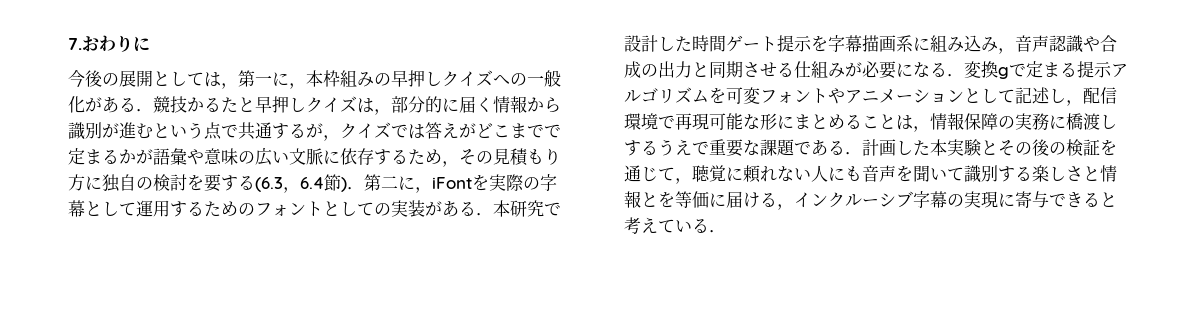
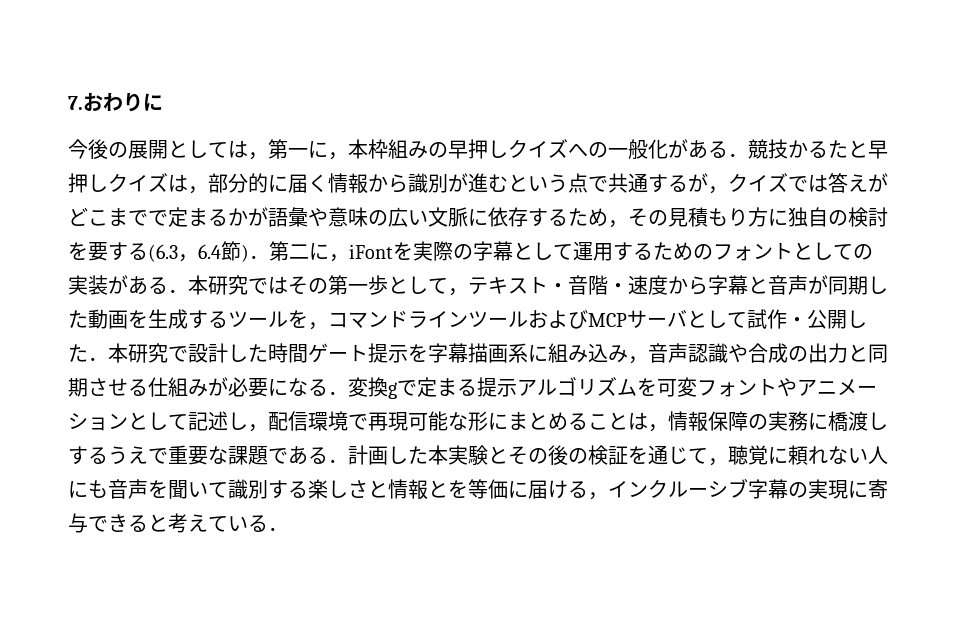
(561, 209) none -> [268,275,888,296] [68,309,867,330] [68,343,188,363] はその第一歩として，テキスト・音階・速度から字幕と音声が同期した動画を生成するツールを，コマンドラインツールおよびMCPサーバとして試作・公開した．本研究で

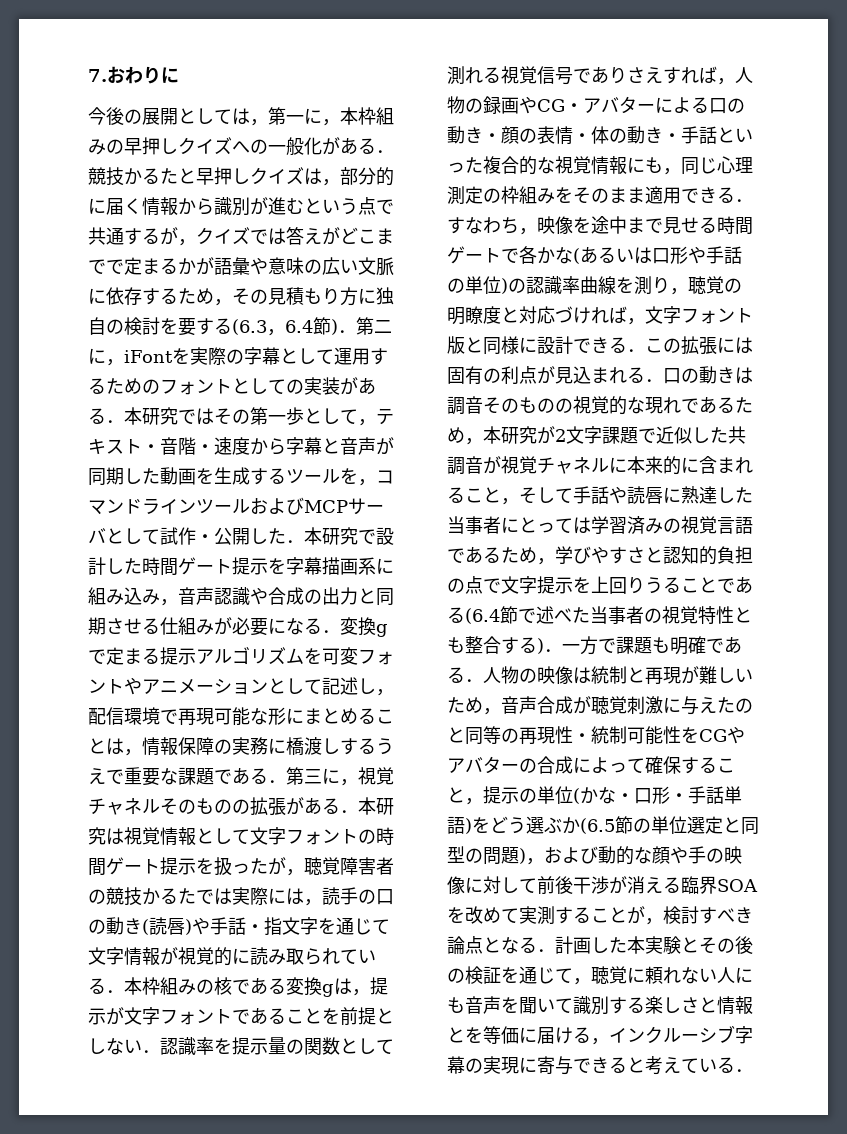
(348, 461) none -> [286,767,394,786] [88,797,394,816] [88,827,394,846] [88,857,394,876] [88,887,394,906] [88,917,390,936] [88,947,376,966] [88,977,388,997] [88,1007,394,1025] [88,1037,394,1056] [447,66,753,85] [447,96,745,114] [447,126,753,145] [447,156,753,175] [447,186,753,205] [447,216,753,235] [447,246,742,264] [447,276,742,295] [447,306,753,325] [447,336,753,355] [447,366,753,385] [447,396,753,415] [447,426,746,445] [447,456,753,475] [447,486,753,505] [447,516,753,534] [447,546,753,565] [447,576,753,594] [447,606,752,624] [447,636,742,655] [447,666,753,685] [447,696,753,715] [447,726,745,745] [447,756,735,774] [447,786,742,805] [447,816,759,835] [447,846,742,865] [447,876,758,894] [447,906,753,925] [447,936,555,954] 第三に，視覚チャネルそのものの拡張がある．本研究は視覚情報として文字フォントの時間ゲート提示を扱ったが，聴覚障害者の競技かるたでは実際には，読手の口の動き(読唇)や手話・指文字を通じて文字情報が視覚的に読み取られている．本枠組みの核である変換gは，提示が文字フォントであることを前提としない．認識率を提示量の関数として測れる視覚信号でありさえすれば，人物の録画やCG・アバターによる口の動き・顔の表情・体の動き・手話といった複合的な視覚情報にも，同じ心理測定の枠組みをそのまま適用できる．すなわち，映像を途中まで見せる時間ゲートで各かな(あるいは口形や手話の単位)の認識率曲線を測り，聴覚の明瞭度と対応づければ，文字フォント版と同様に設計できる．この拡張には固有の利点が見込まれる．口の動きは調音そのものの視覚的な現れであるため，本研究が2文字課題で近似した共調音が視覚チャネルに本来的に含まれること，そして手話や読唇に熟達した当事者にとっては学習済みの視覚言語であるため，学びやすさと認知的負担の点で文字提示を上回りうることである(6.4節で述べた当事者の視覚特性とも整合する)．一方で課題も明確である．人物の映像は統制と再現が難しいため，音声合成が聴覚刺激に与えたのと同等の再現性・統制可能性をCGやアバターの合成によって確保すること，提示の単位(かな・口形・手話単語)をどう選ぶか(6.5節の単位選定と同型の問題)，および動的な顔や手の映像に対して前後干渉が消える臨界SOAを改めて実測することが，検討すべき論点となる．

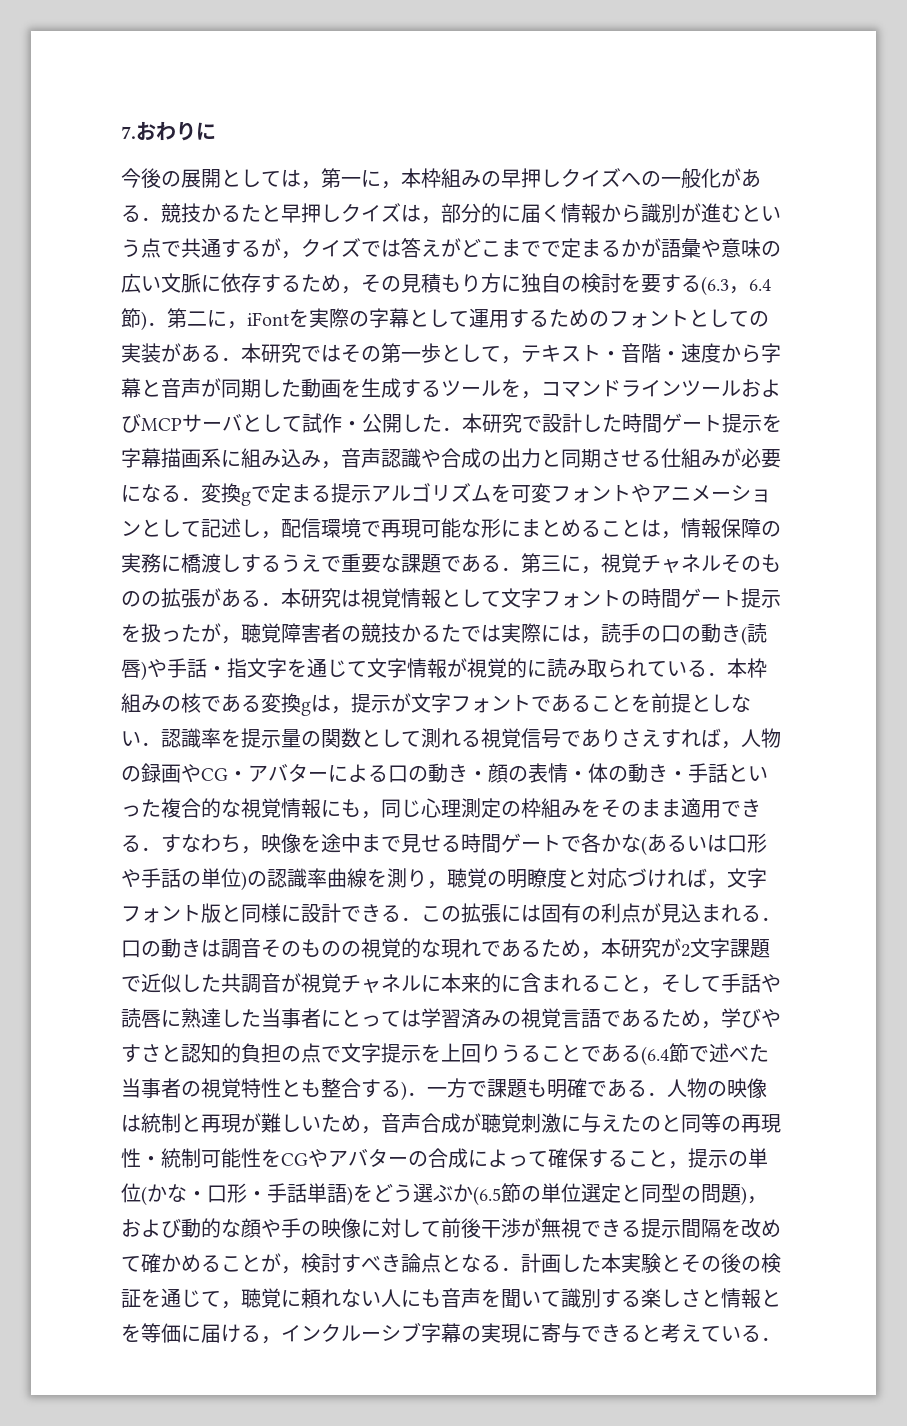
[627,876,758,894] 消える臨界SOA -> [541,1218,721,1238] 無視できる提示間隔
[519,906,573,925] 実測す -> [141,1253,201,1273] 確かめ

